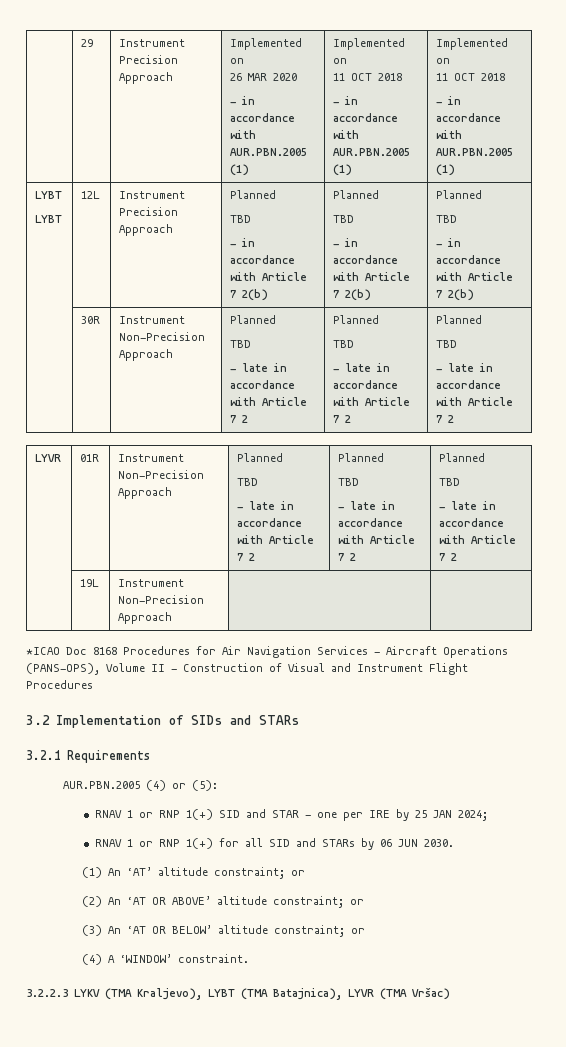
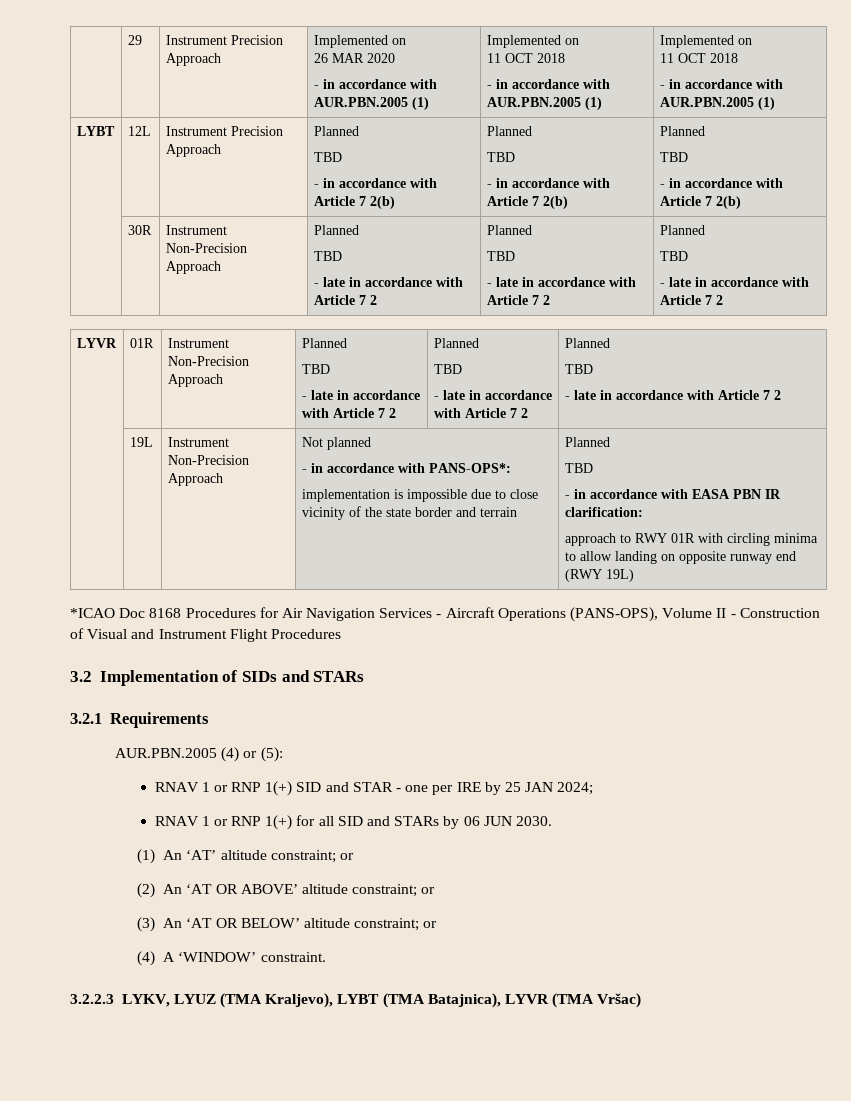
[35,215,63,223] // LYBT -> (115, 131) none
(173, 618) | -> [301,437,371,450] [301,463,511,473] [301,489,538,502] [301,506,517,520] [564,437,610,447] [564,463,593,473] [564,489,781,499] [564,507,643,517] [564,533,818,546] [564,551,796,564] [564,569,634,582] Not planned // - in accordance with PANS-OPS*: // implementation is impossible due to close vicinity of the state border and terrain | Planned // TBD // - in accordance with EASA PBN IR clarification: // approach to RWY 01R with circling minima to allow landing on opposite runway end (RWY 19L)
[73,989,100,997] LYKV -> [121,994,216,1007] LYKV, LYUZ

